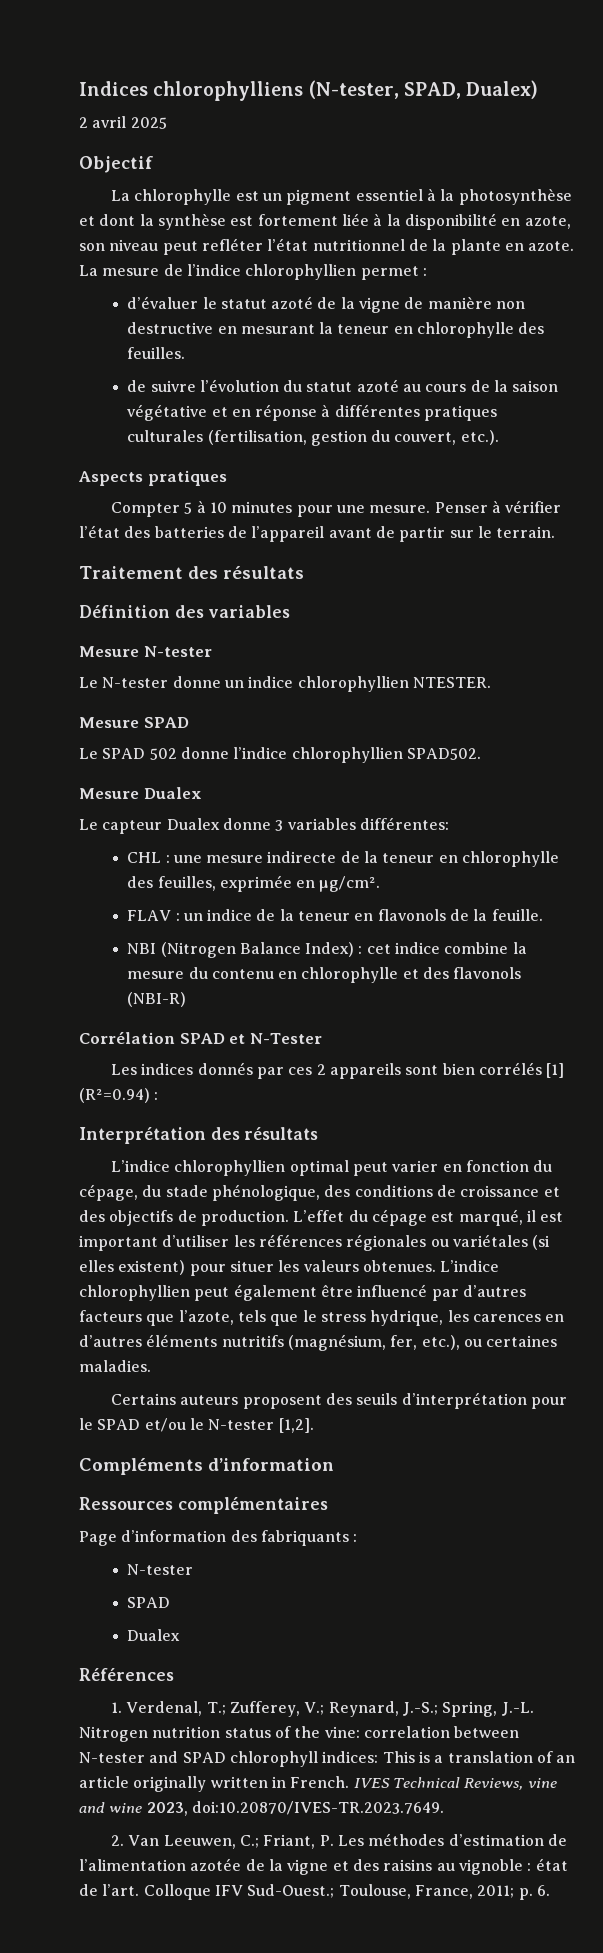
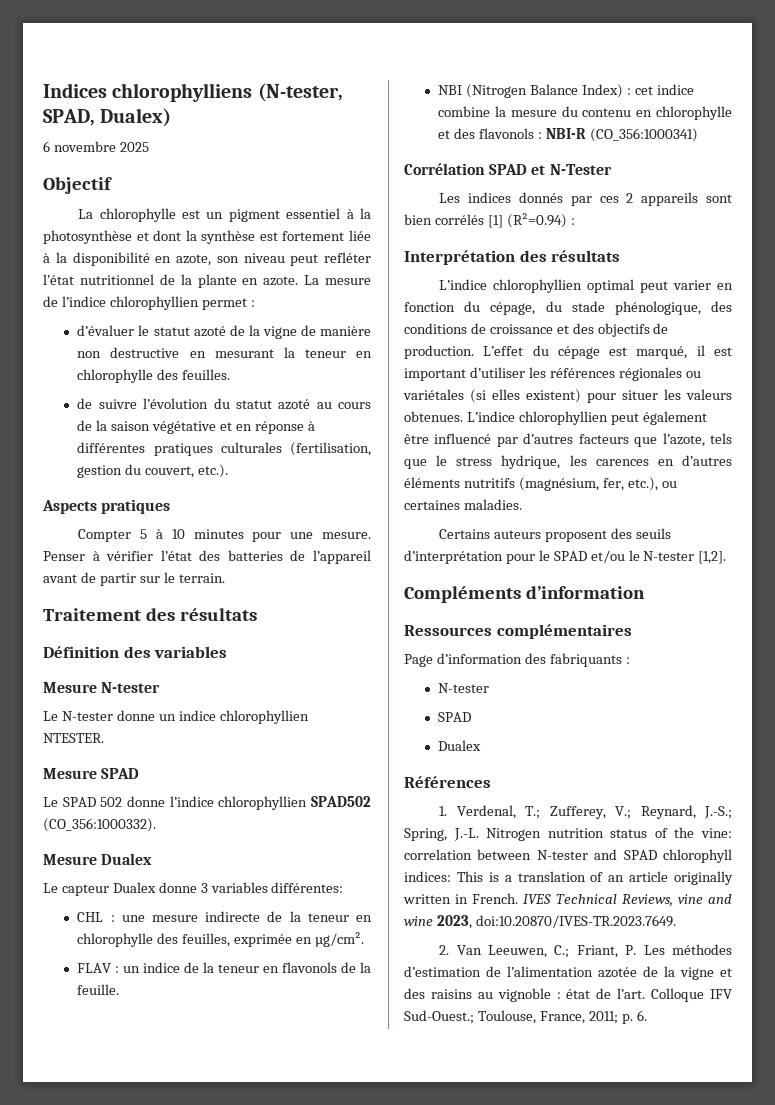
[79,116,127,128] 2 avril -> [43,141,116,152] 6 novembre
[406,748,481,760] SPAD502. -> [311,796,372,807] [43,818,156,832] SPAD502 (CO_356:1000332).
[127,992,187,1007] (NBI-R) -> [538,128,698,142] : NBI-R (CO_356:1000341)

